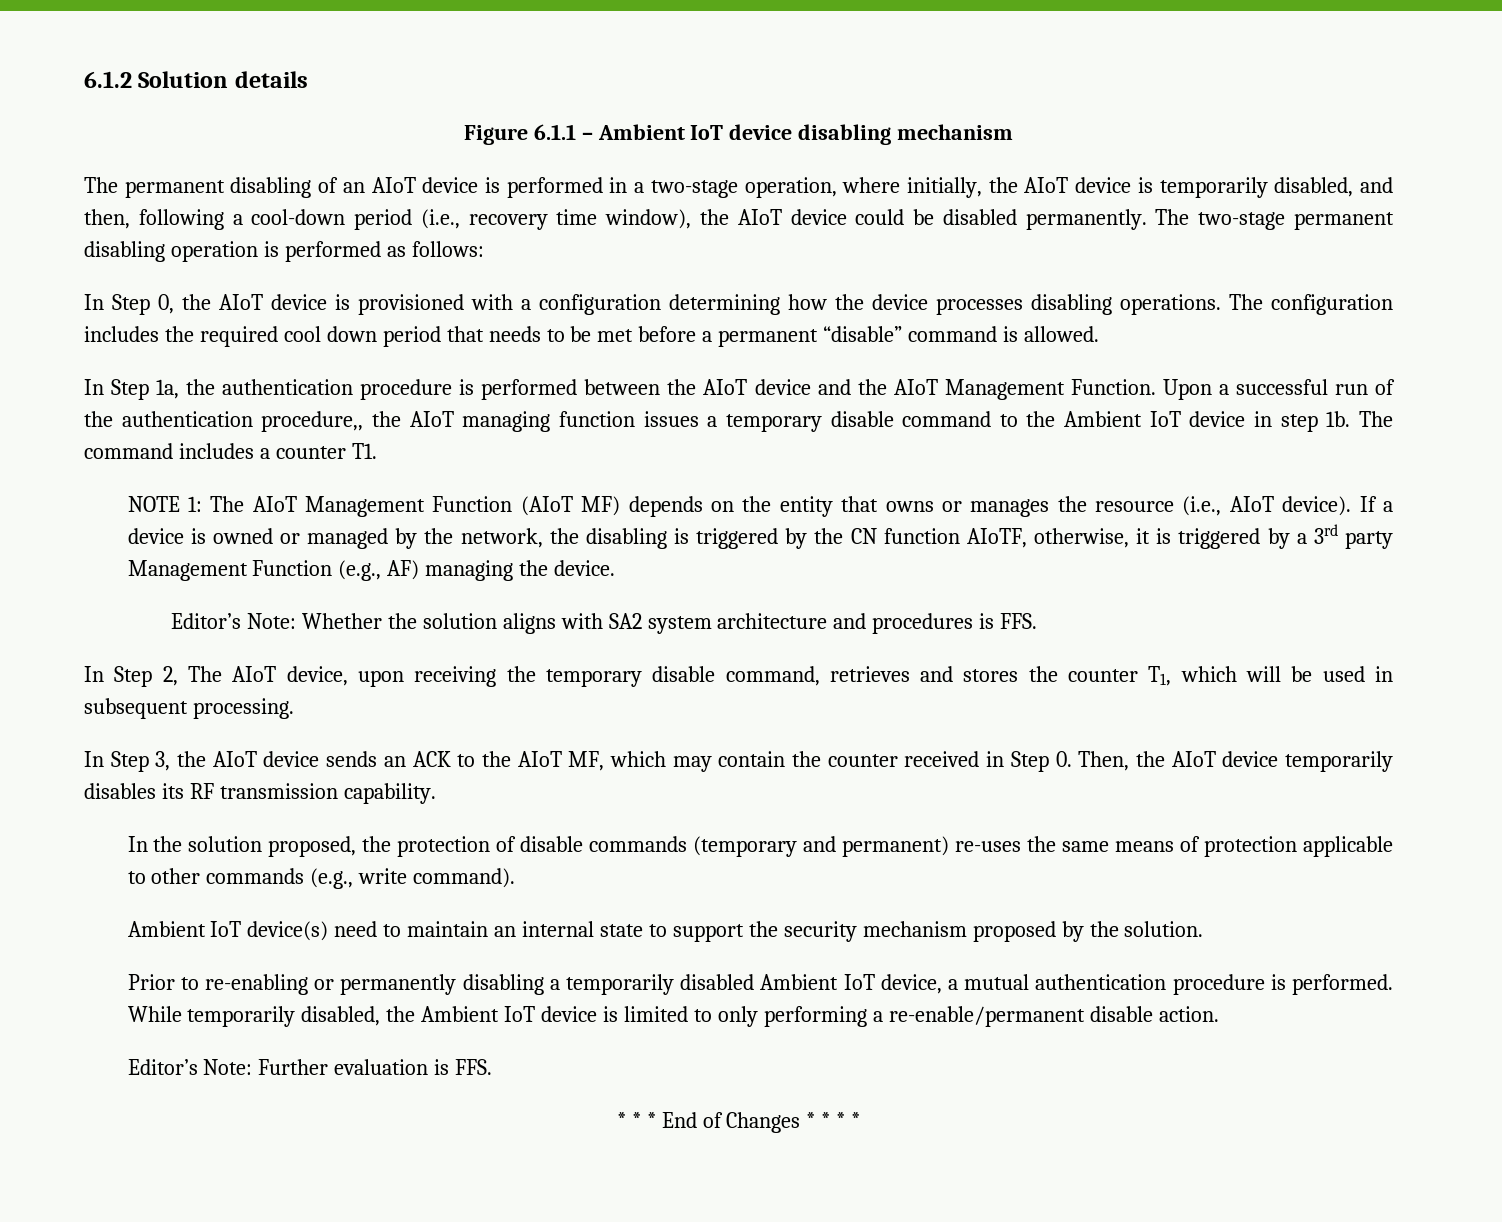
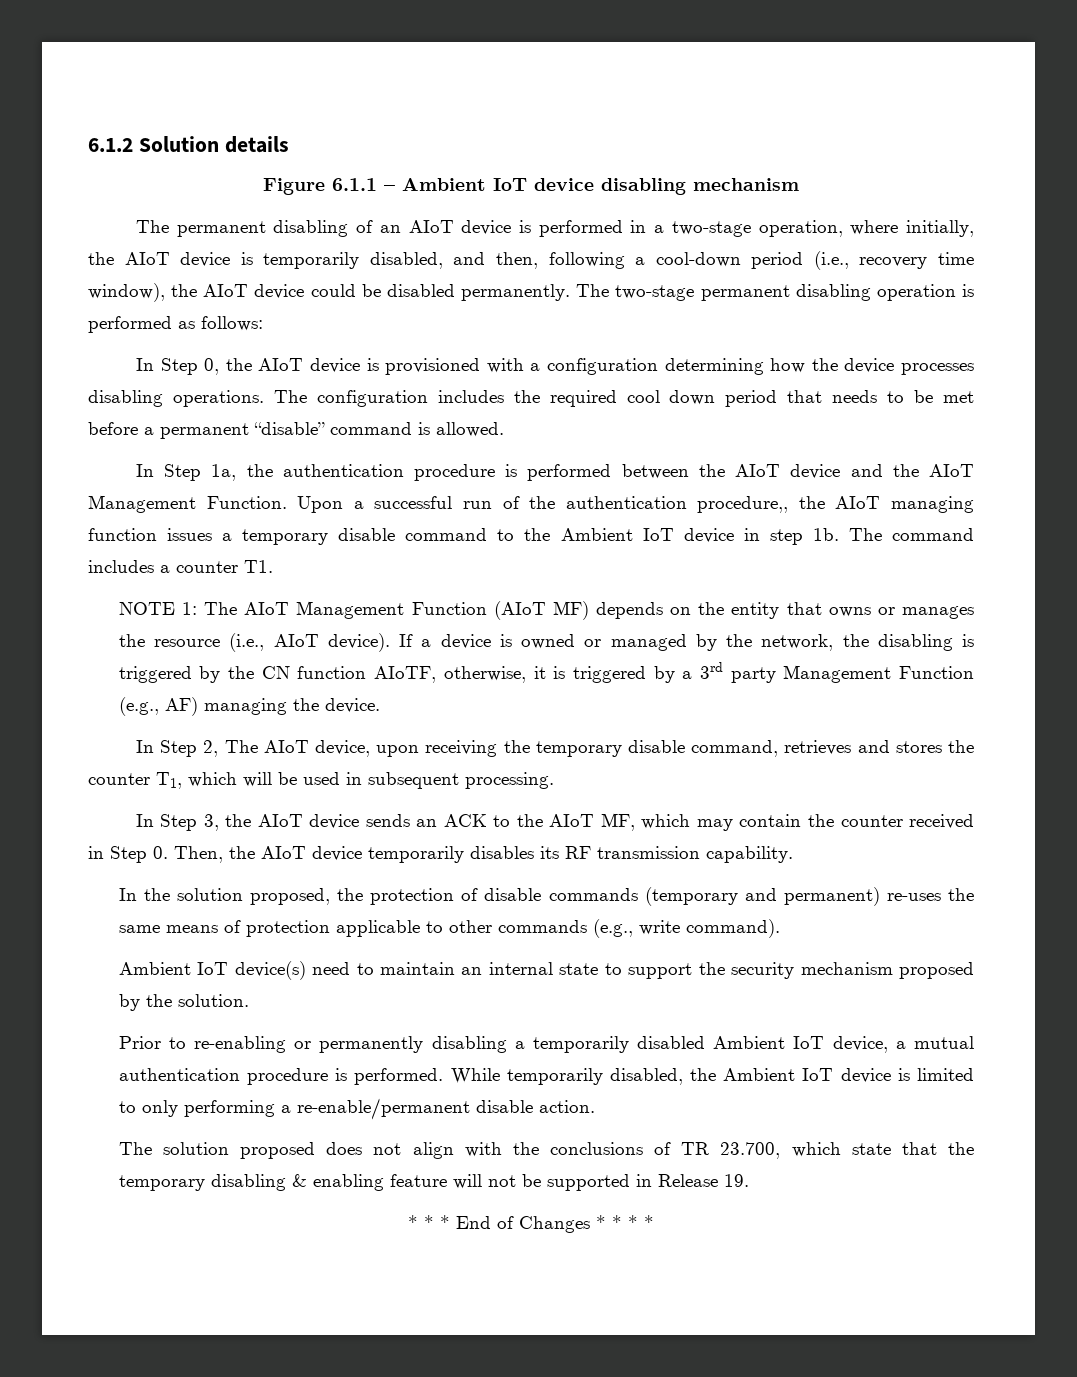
[170,613,1038,634] // Editor’s Note: Whether the solution aligns with SA2 system architecture and procedures is FFS. -> (380, 705) none
[127,1059,493,1075] Editor’s Note: Further evaluation is FFS. -> [118,1142,975,1159] [118,1174,749,1191] The solution proposed does not align with the conclusions of TR 23.700, which state that the temporary disabling & enabling feature will not be supported in Release 19.

